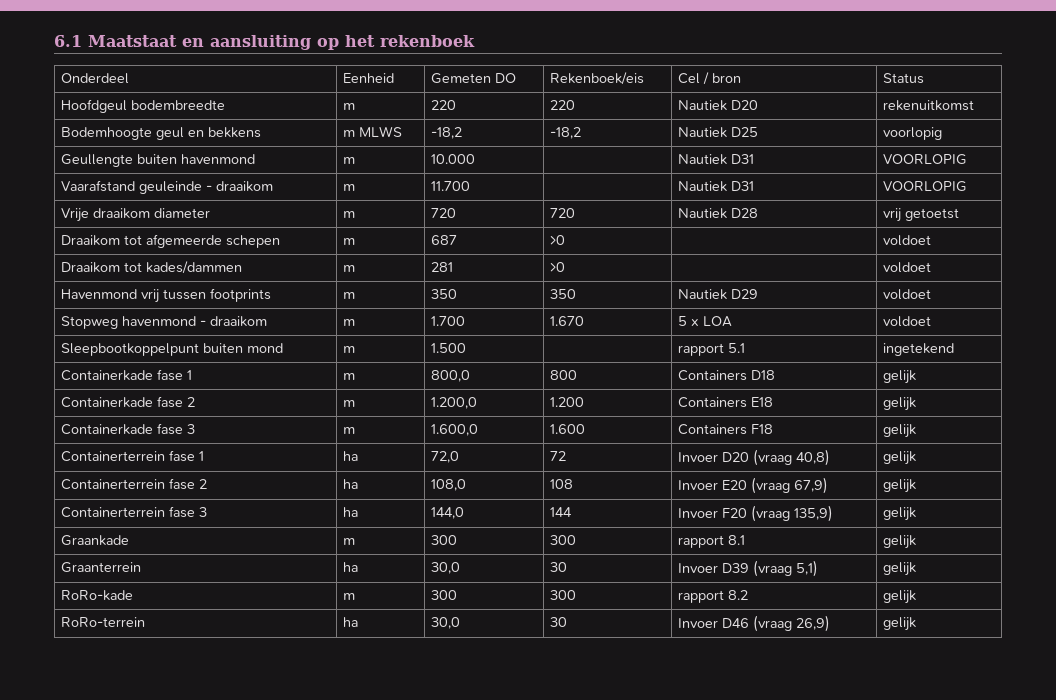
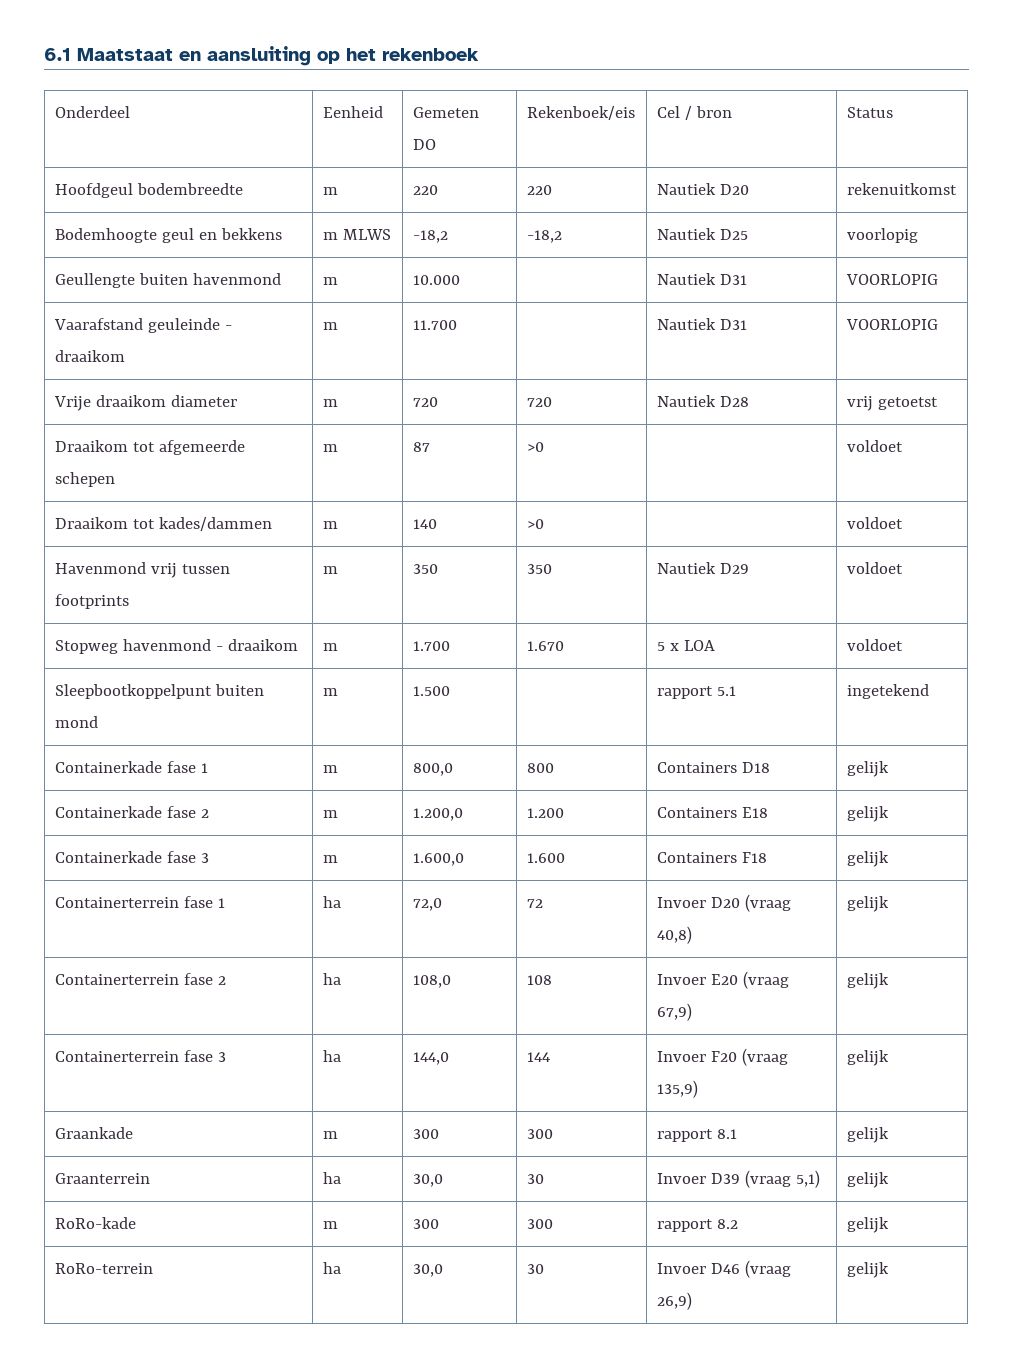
[430,235,457,245] 687 -> [412,442,430,452] 87
[430,262,453,272] 281 -> [412,519,437,529] 140

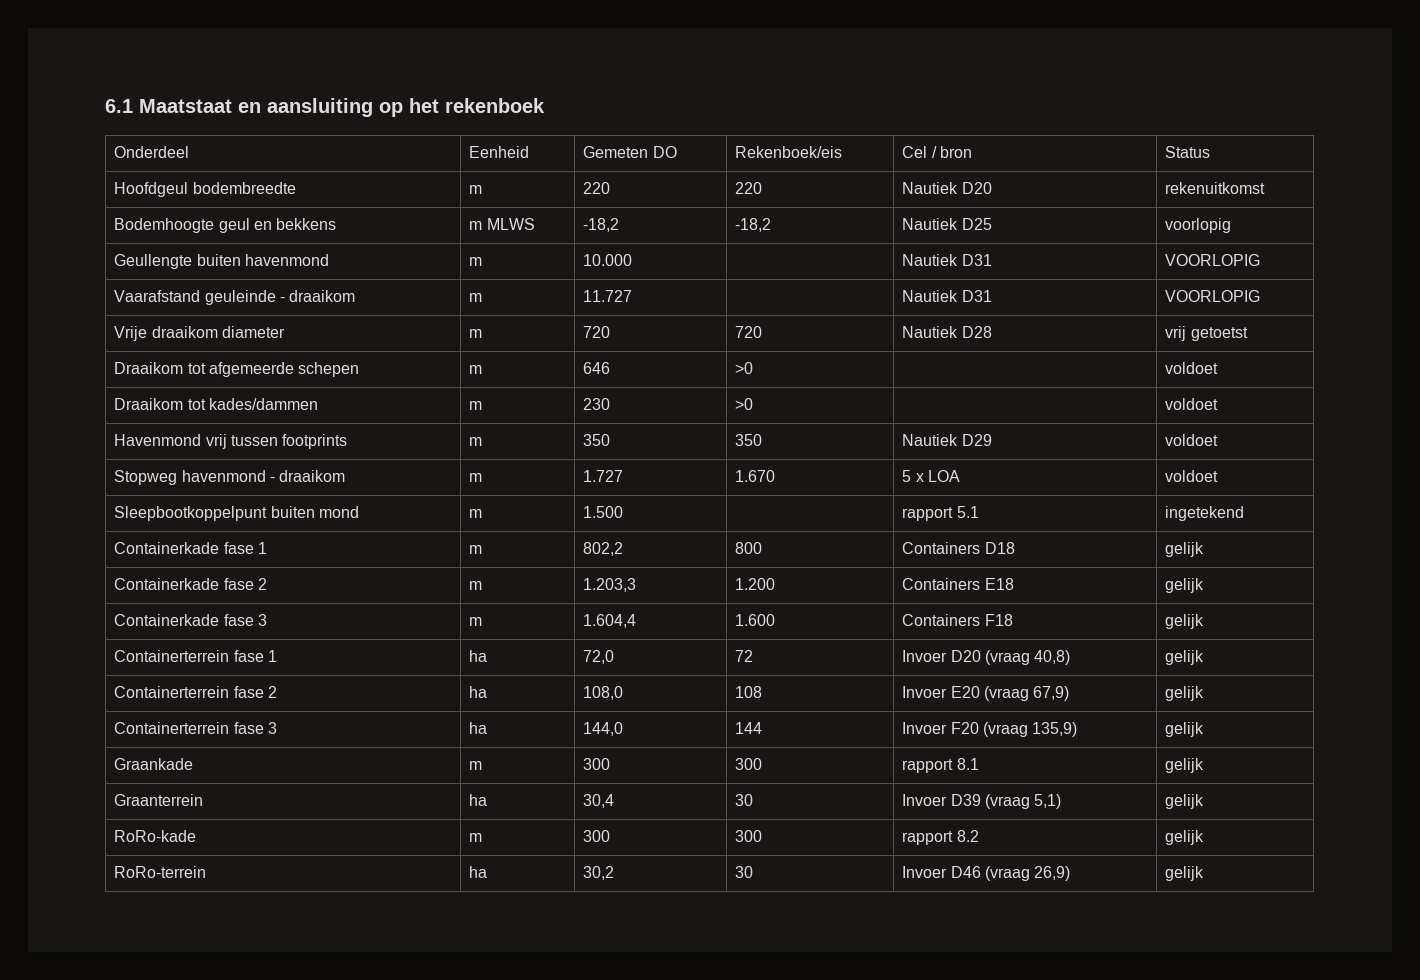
[412,320,457,330] 11.700 -> [583,290,633,302] 11.727
[412,442,430,452] 87 -> [583,362,611,374] 646
[412,519,437,529] 140 -> [583,398,611,410] 230
[412,641,450,651] 1.700 -> [583,470,624,482] 1.727
[412,763,453,776] 800,0 -> [583,542,624,556] 802,2
[412,808,463,821] 1.200,0 -> [583,578,637,592] 1.203,3
[412,853,464,866] 1.600,0 -> [583,614,637,628] 1.604,4
[412,1174,443,1187] 30,0 -> [583,794,615,808] 30,4
[412,1264,443,1277] 30,0 -> [583,866,615,880] 30,2

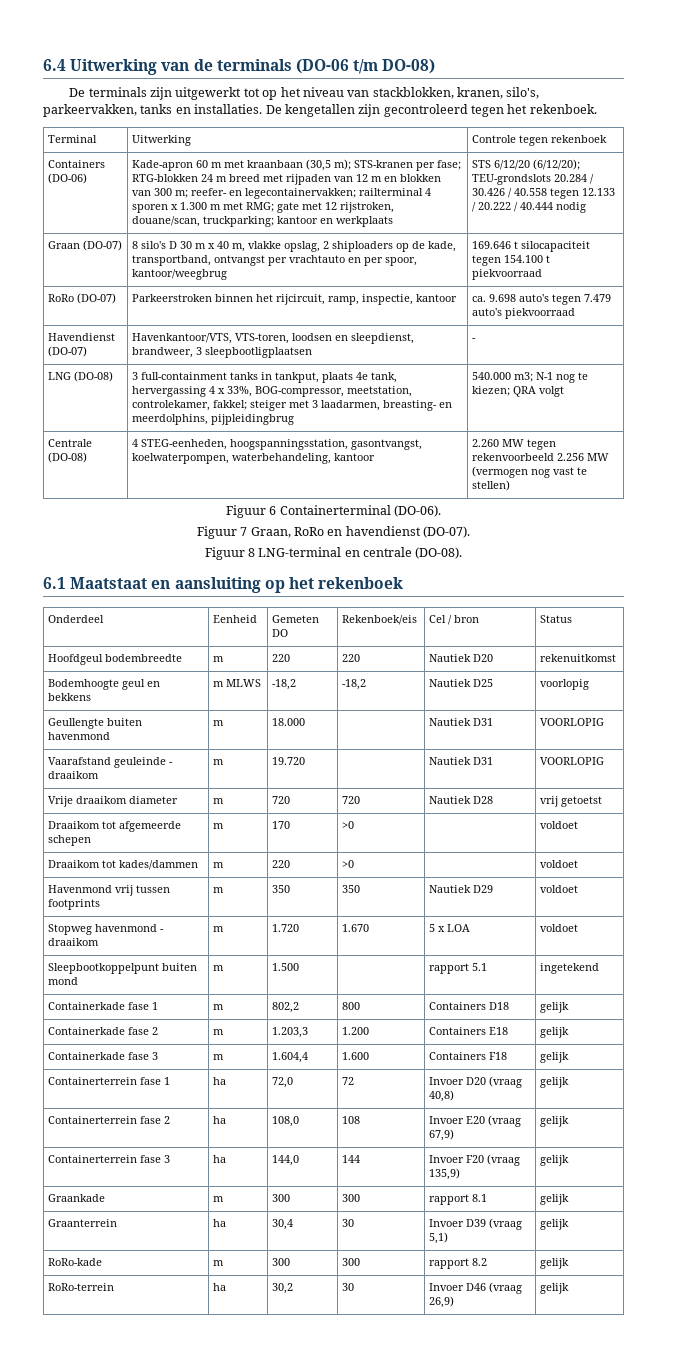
(105, 106) none -> [43,59,436,75] [69,87,540,100] [43,104,597,117] [48,135,98,143] [132,135,192,146] [472,135,608,146] [48,160,106,168] [48,173,88,184] [132,159,462,171] [132,174,442,185] [132,188,432,199] [132,202,395,213] [132,216,394,227] [472,159,581,170] [472,174,595,185] [472,188,616,199] [472,202,587,213] [48,240,123,251] [132,241,457,252] [132,255,418,266] [132,269,228,280] [472,241,591,252] [472,255,551,266] [472,269,543,280] [48,293,117,304] [132,294,458,305] [472,294,612,305] [472,308,576,319] [48,333,116,341] [48,346,88,357] [132,333,415,344] [132,347,313,358] [472,338,477,341] [48,371,114,382] [132,372,398,383] [132,386,413,397] [132,400,453,411] [132,414,295,425] [472,372,589,383] [472,386,565,397] [48,439,93,447] [48,452,88,463] [132,439,423,450] [132,453,376,464] [472,439,557,450] [472,453,610,461] [472,466,588,478] [472,480,511,491] [225,505,442,518] [196,526,471,539] [204,547,463,560] 6.4 Uitwerking van de terminals (DO-06 t/m DO-08) // De terminals zijn uitgewerkt tot op het niveau van stackblokken, kranen, silo's, parkeervakken, tanks en installaties. De kengetallen zijn gecontroleerd tegen het rekenboek. // Terminal | Uitwerking | Controle tegen rekenboek // Containers (DO-06) | Kade-apron 60 m met kraanbaan (30,5 m); STS-kranen per fase; RTG-blokken 24 m breed met rijpaden van 12 m en blokken van 300 m; reefer- en legecontainervakken; railterminal 4 sporen x 1.300 m met RMG; gate met 12 rijstroken, douane/scan, truckparking; kantoor en werkplaats | STS 6/12/20 (6/12/20); TEU-grondslots 20.284 / 30.426 / 40.558 tegen 12.133 / 20.222 / 40.444 nodig // Graan (DO-07) | 8 silo's D 30 m x 40 m, vlakke opslag, 2 shiploaders op de kade, transportband, ontvangst per vrachtauto en per spoor, kantoor/weegbrug | 169.646 t silocapaciteit tegen 154.100 t piekvoorraad // RoRo (DO-07) | Parkeerstroken binnen het rijcircuit, ramp, inspectie, kantoor | ca. 9.698 auto's tegen 7.479 auto's piekvoorraad // Havendienst (DO-07) | Havenkantoor/VTS, VTS-toren, loodsen en sleepdienst, brandweer, 3 sleepbootligplaatsen | - // LNG (DO-08) | 3 full-containment tanks in tankput, plaats 4e tank, hervergassing 4 x 33%, BOG-compressor, meetstation, controlekamer, fakkel; steiger met 3 laadarmen, breasting- en meerdolphins, pijpleidingbrug | 540.000 m3; N-1 nog te kiezen; QRA volgt // Centrale (DO-08) | 4 STEG-eenheden, hoogspanningsstation, gasontvangst, koelwaterpompen, waterbehandeling, kantoor | 2.260 MW tegen rekenvoorbeeld 2.256 MW (vermogen nog vast te stellen) // Figuur 6 Containerterminal (DO-06). // Figuur 7 Graan, RoRo en havendienst (DO-07). // Figuur 8 LNG-terminal en centrale (DO-08). //
[583,254,633,266] 10.000 -> [272,718,306,726] 18.000
[583,290,633,302] 11.727 -> [272,757,306,765] 19.720
[583,362,611,374] 646 -> [272,821,291,829] 170
[583,398,611,410] 230 -> [272,860,291,868] 220
[583,470,624,482] 1.727 -> [272,924,300,932] 1.720

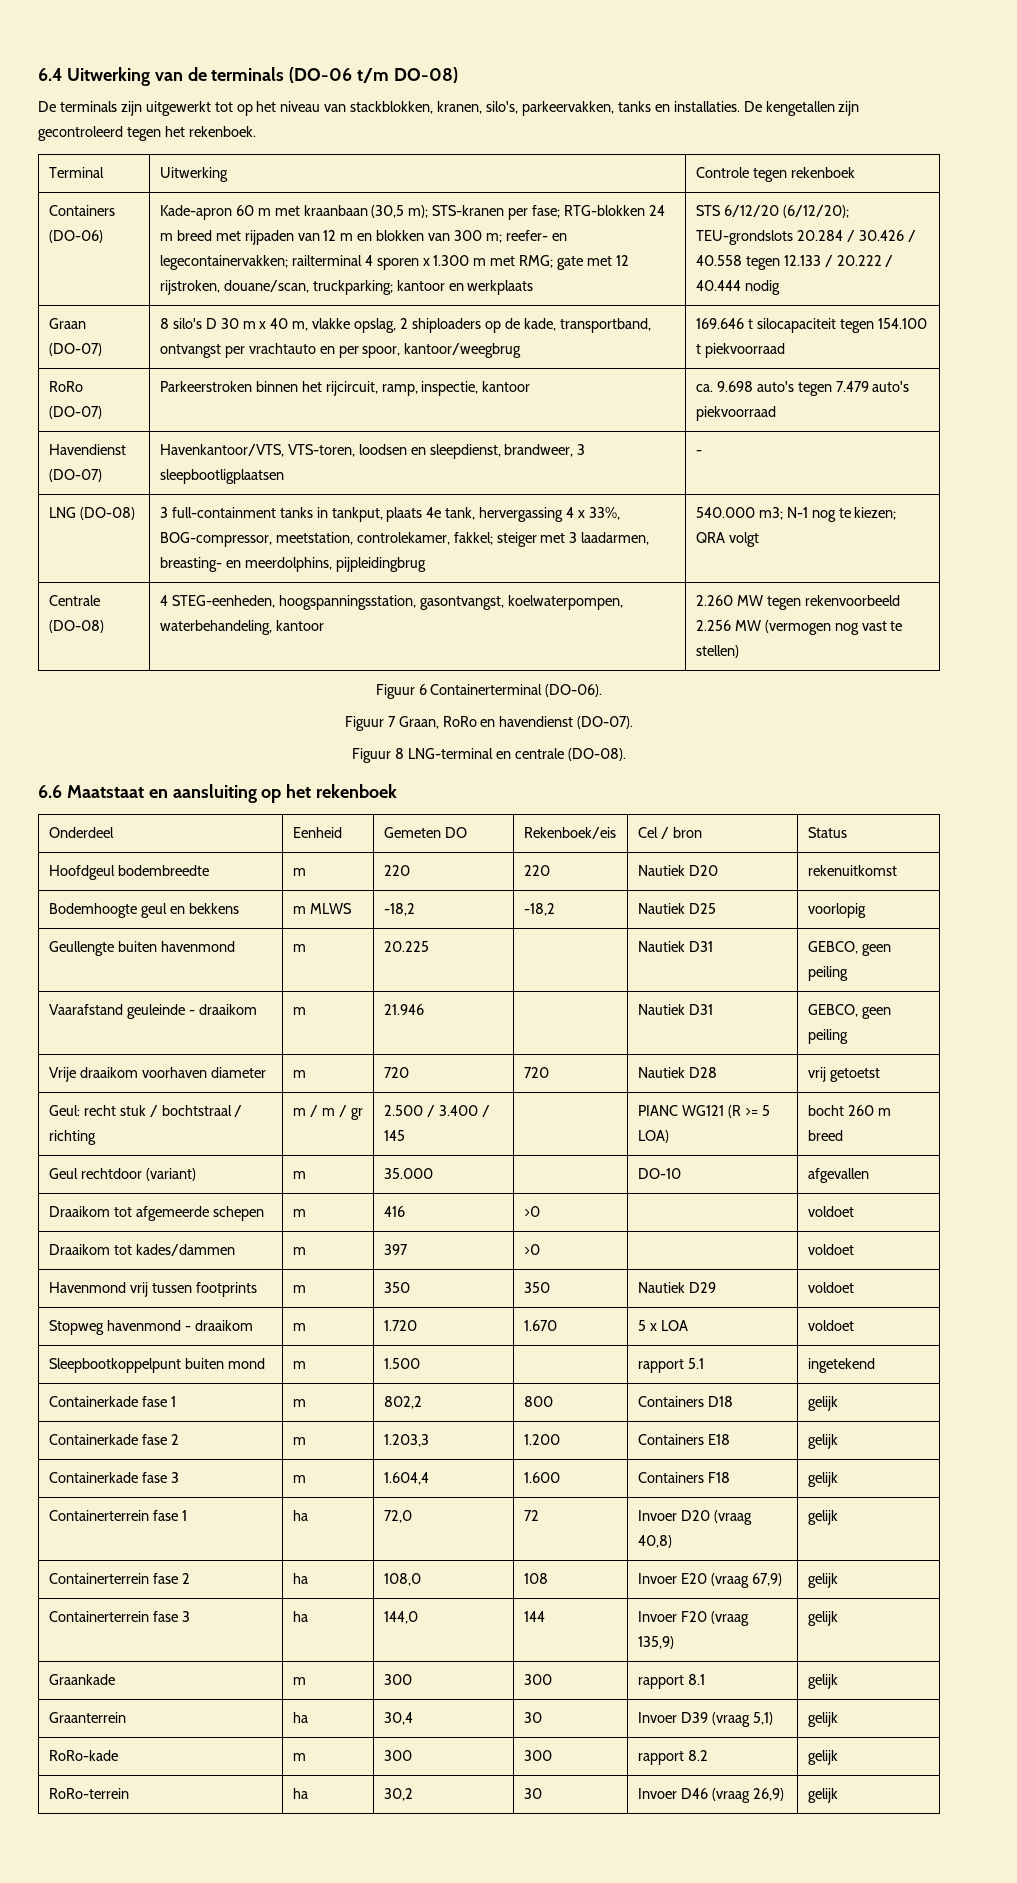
[43,577,66,589] 6.1 -> [38,785,62,798] 6.6
[272,718,306,726] [429,718,494,726] [540,718,605,726] 18.000 | | Nautiek D31 | VOORLOPIG -> [383,941,429,952] [637,941,713,952] [807,941,891,956] [807,966,848,981] 20.225 | | Nautiek D31 | GEBCO, geen peiling
[272,757,306,765] [429,757,494,765] [540,757,605,765] 19.720 | | Nautiek D31 | VOORLOPIG -> [383,1004,424,1015] [637,1004,713,1015] [807,1004,891,1019] [807,1029,848,1044] 21.946 | | Nautiek D31 | GEBCO, geen peiling
(128, 800) none -> [141,1067,207,1078] voorhaven
(603, 801) none -> [48,1105,243,1117] [48,1130,96,1145] [292,1105,363,1120] [383,1105,490,1117] [383,1130,405,1141] [637,1105,770,1118] [637,1130,669,1143] [807,1105,891,1116] [807,1130,843,1141] [48,1168,196,1181] [292,1171,306,1179] [383,1168,433,1179] [637,1168,681,1179] [807,1168,869,1183] // Geul: recht stuk / bochtstraal / richting | m / m / gr | 2.500 / 3.400 / 145 | | PIANC WG121 (R >= 5 LOA) | bocht 260 m breed // Geul rechtdoor (variant) | m | 35.000 | | DO-10 | afgevallen
[272,821,291,829] 170 -> [383,1206,405,1217] 416
[272,860,291,868] 220 -> [383,1244,408,1255] 397

